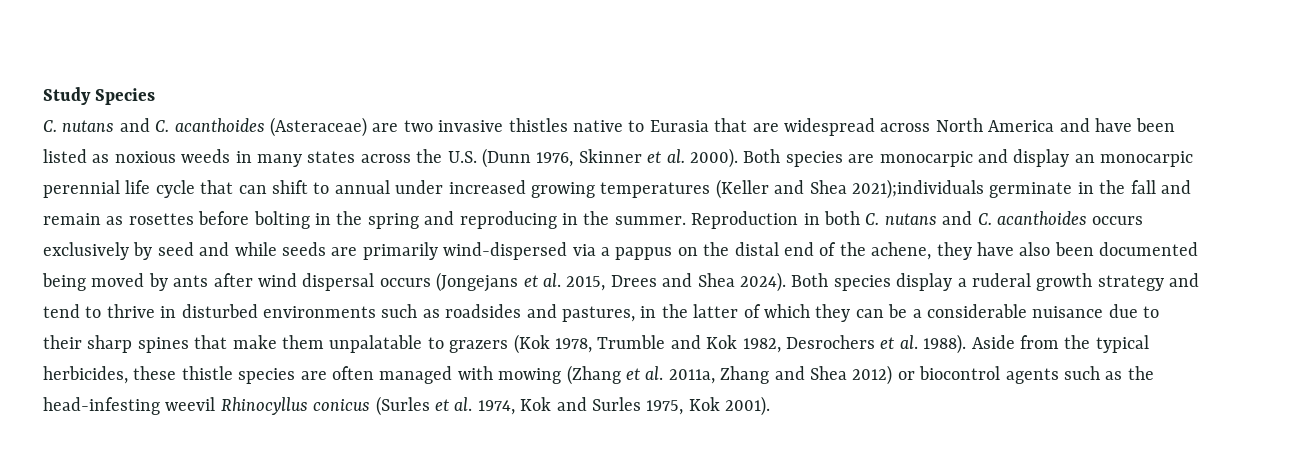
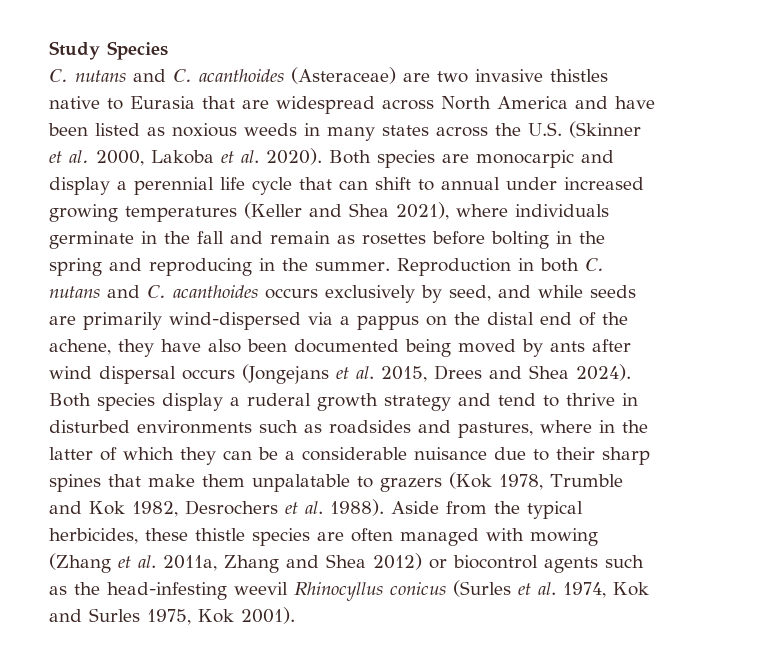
[481,148,738,168] (Dunn 1976, Skinner et al. 2000). -> [569,121,641,138] [49,148,322,166] (Skinner et al. 2000, Lakoba et al. 2020).
[1074,151,1194,167] an monocarpic -> [117,181,127,190] a
[851,179,984,199] 2021);individuals -> [396,202,609,220] 2021), where individuals
[157,242,194,256] seed -> [449,285,491,301] seed,
(635, 314) none -> [540,420,592,433] where

